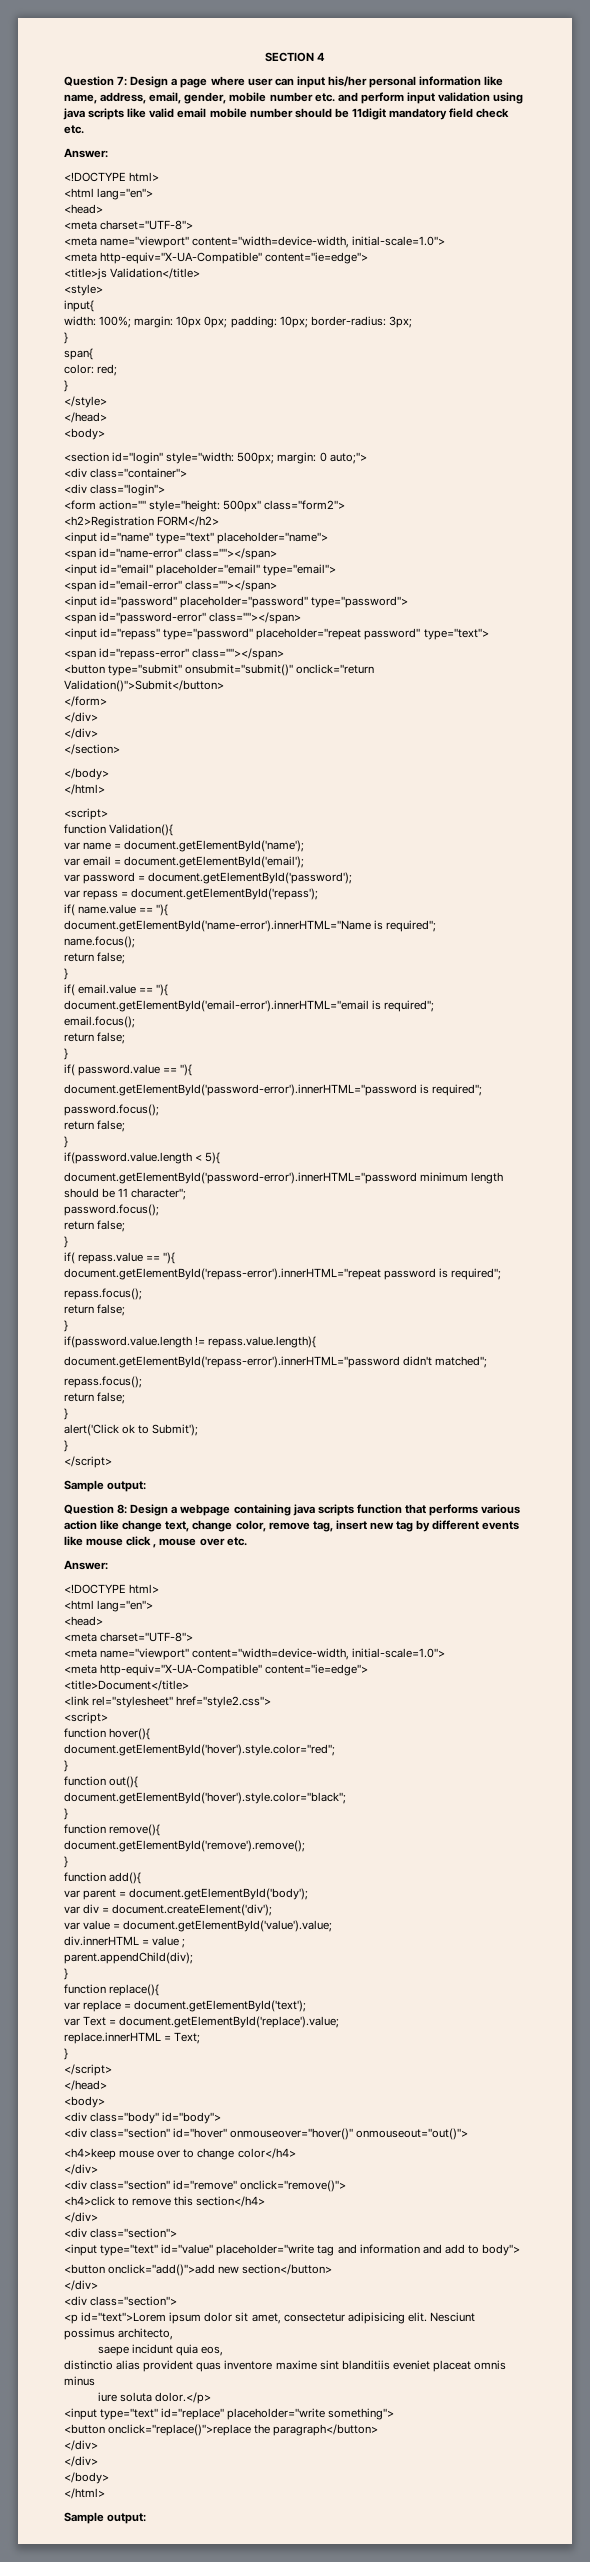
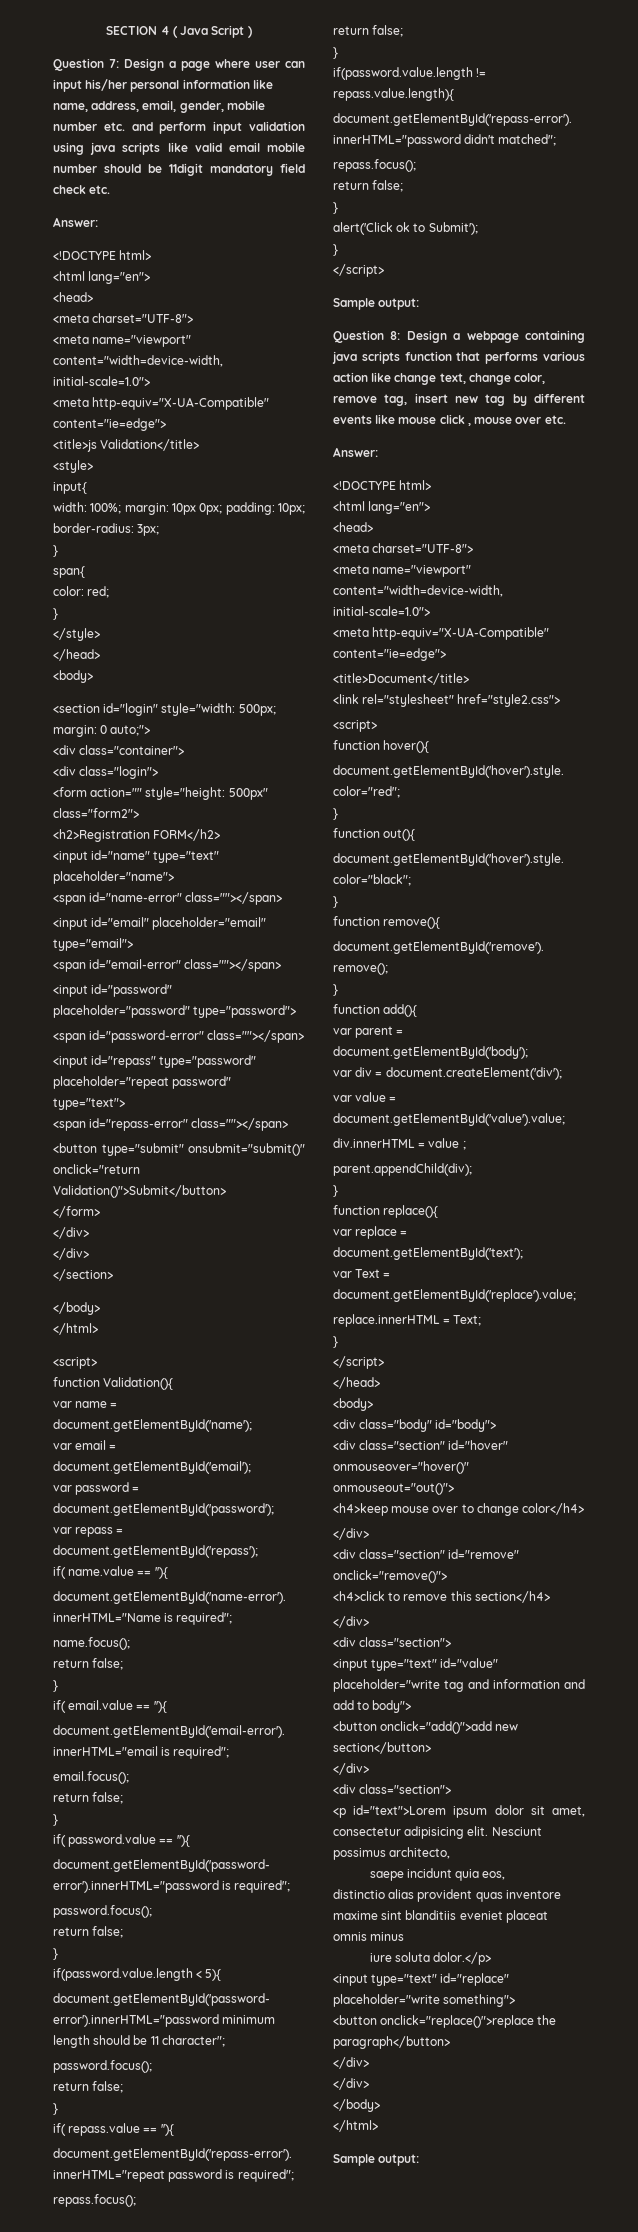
(326, 56) none -> [172,25,252,38] ( Java Script )

